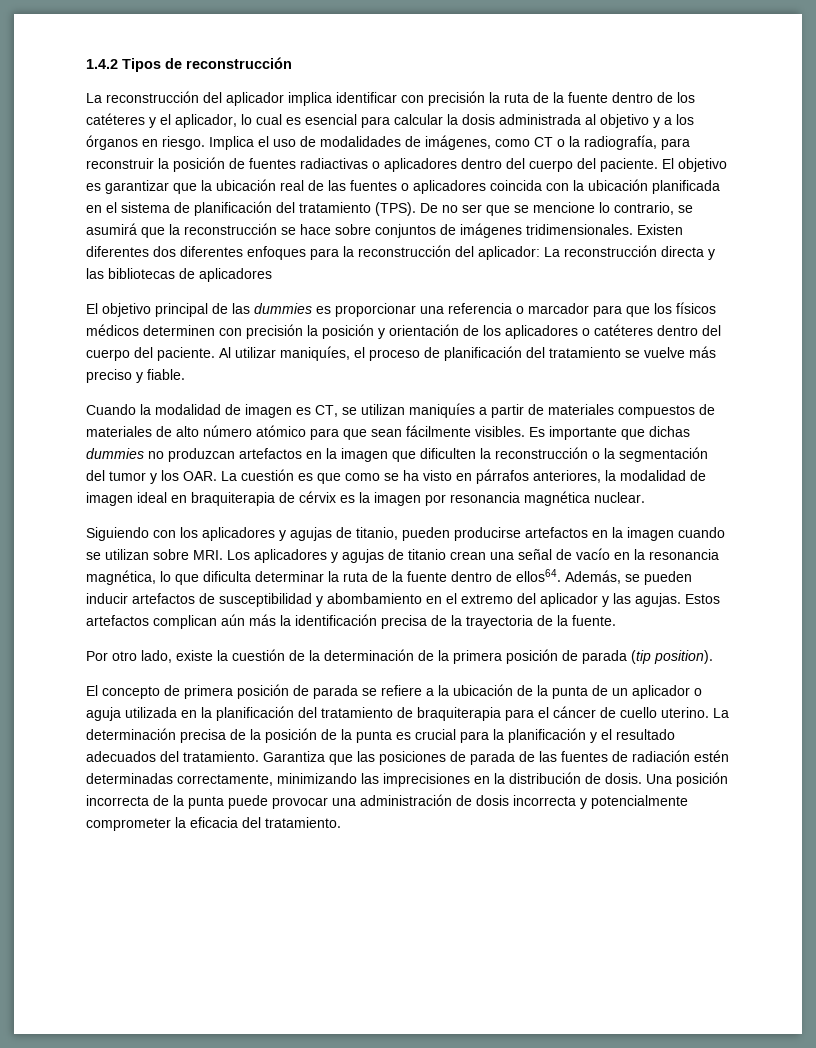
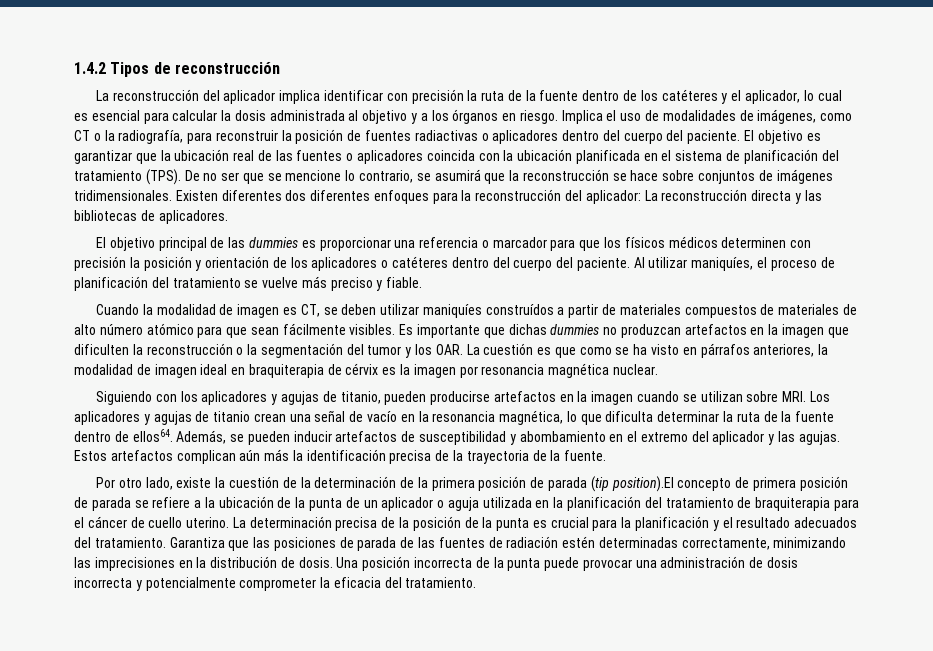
[199,268,272,282] aplicadores -> [158,210,228,224] aplicadores.
[361,403,475,418] utilizan maniquíes -> [341,304,554,318] deben utilizar maniquíes construídos
[654,650,713,664] [86,685,98,696] position). // El -> [611,476,674,492] position).El

